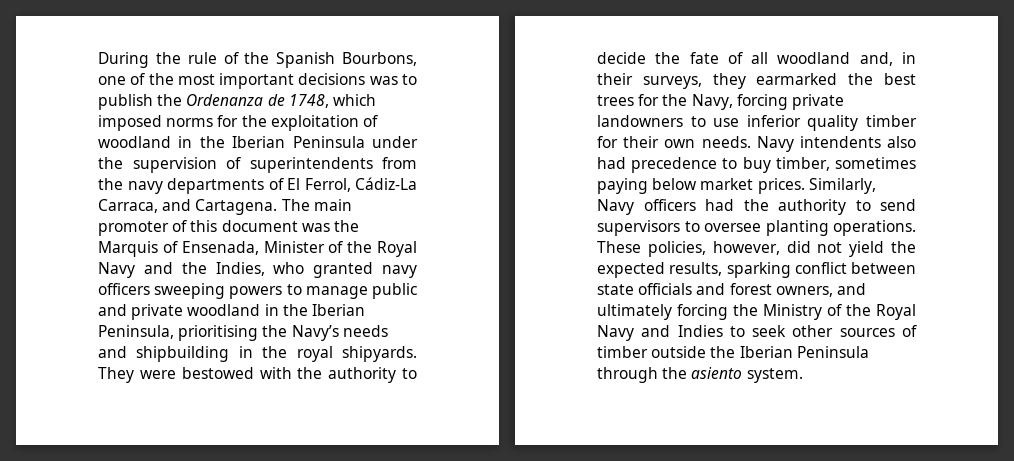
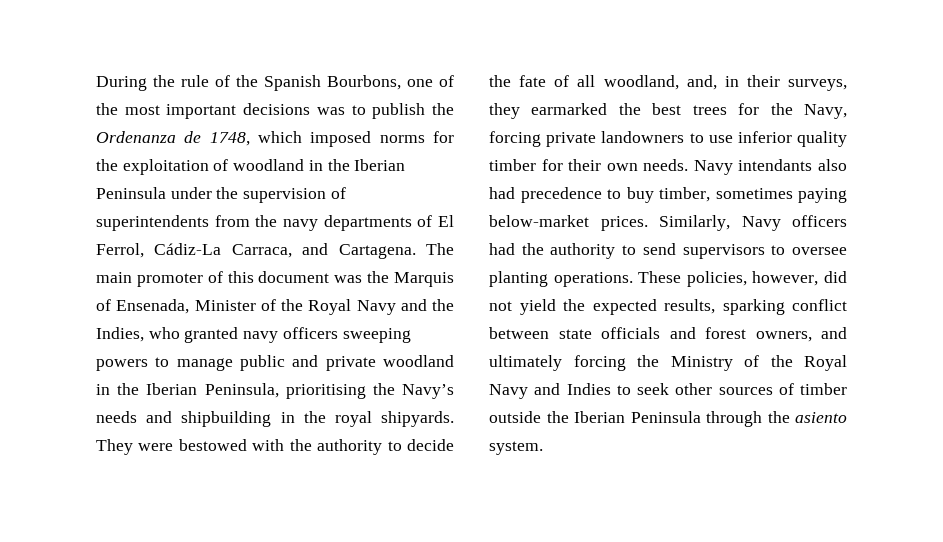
[777,52,851,64] woodland -> [603,75,679,90] woodland,
[799,136,881,148] intendents -> [738,159,813,171] intendants
[652,178,754,190] below market -> [489,215,589,227] below-market

